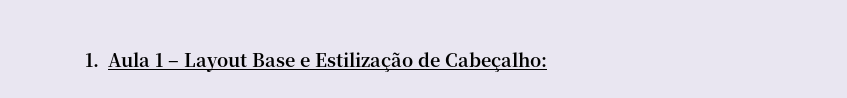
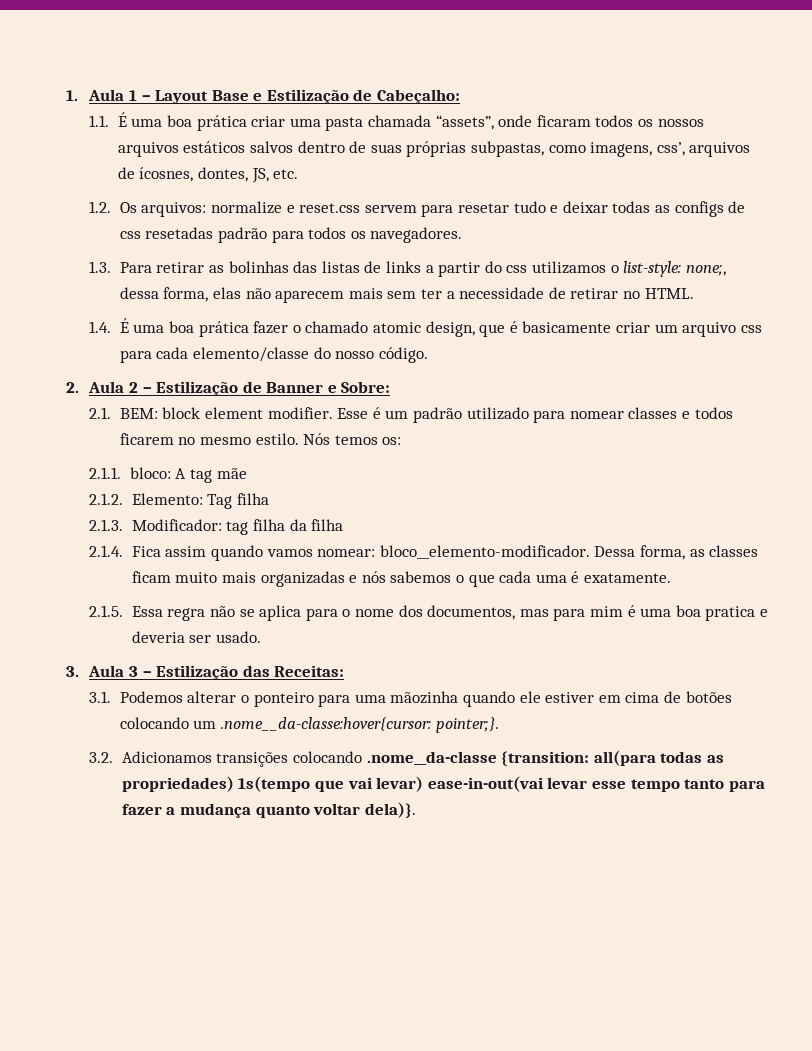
(548, 62) none -> [89,112,704,131] [117,141,751,157] [117,167,299,183] [89,201,746,217] [119,227,463,243] [89,261,726,277] [119,287,694,303] [89,318,762,337] [119,347,428,363] [66,381,391,396] [89,407,733,423] [119,433,402,445] [89,467,247,483] [89,493,270,509] [89,519,344,535] [89,545,759,561] [131,571,671,587] [89,605,768,621] [131,631,262,643] [66,665,345,680] [89,691,732,707] [119,717,499,733] [89,750,724,767] [121,776,765,792] [121,802,416,818] // 1.1. É uma boa prática criar uma pasta chamada “assets”, onde ficaram todos os nossos arquivos estáticos salvos dentro de suas próprias subpastas, como imagens, css’, arquivos de ícosnes, dontes, JS, etc. // 1.2. Os arquivos: normalize e reset.css servem para resetar tudo e deixar todas as configs de css resetadas padrão para todos os navegadores. // 1.3. Para retirar as bolinhas das listas de links a partir do css utilizamos o list-style: none;, dessa forma, elas não aparecem mais sem ter a necessidade de retirar no HTML. // 1.4. É uma boa prática fazer o chamado atomic design, que é basicamente criar um arquivo css para cada elemento/classe do nosso código. // 2. Aula 2 – Estilização de Banner e Sobre: // 2.1. BEM: block element modifier. Esse é um padrão utilizado para nomear classes e todos ficarem no mesmo estilo. Nós temos os: // 2.1.1. bloco: A tag mãe // 2.1.2. Elemento: Tag filha // 2.1.3. Modificador: tag filha da filha // 2.1.4. Fica assim quando vamos nomear: bloco__elemento-modificador. Dessa forma, as classes ficam muito mais organizadas e nós sabemos o que cada uma é exatamente. // 2.1.5. Essa regra não se aplica para o nome dos documentos, mas para mim é uma boa pratica e deveria ser usado. // 3. Aula 3 – Estilização das Receitas: // 3.1. Podemos alterar o ponteiro para uma mãozinha quando ele estiver em cima de botões colocando um .nome__da-classe:hover{cursor: pointer;}. // 3.2. Adicionamos transições colocando .nome__da-classe {transition: all(para todas as propriedades) 1s(tempo que vai levar) ease-in-out(vai levar esse tempo tanto para fazer a mudança quanto voltar dela)}.

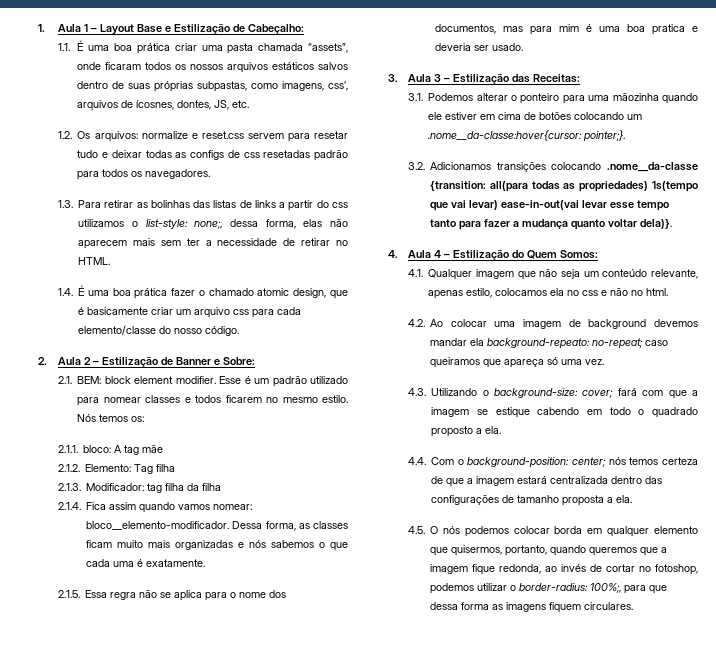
(416, 810) none -> [387,249,598,260] [407,268,698,280] [428,287,669,299] [407,319,698,329] [430,338,669,349] [430,357,605,368] [407,388,698,399] [431,407,698,418] [431,426,502,437] [407,457,698,468] [431,476,663,487] [431,494,633,506] [407,526,698,537] [430,545,668,556] [430,564,698,575] [430,583,668,594] [430,602,634,613] // 4. Aula 4 – Estilização do Quem Somos: // 4.1. Qualquer imagem que não seja um conteúdo relevante, apenas estilo, colocamos ela no css e não no html. // 4.2. Ao colocar uma imagem de background devemos mandar ela background-repeato: no-repeat; caso queiramos que apareça só uma vez. // 4.3. Utilizando o background-size: cover; fará com que a imagem se estique cabendo em todo o quadrado proposto a ela. // 4.4. Com o background-position: center; nós temos certeza de que a imagem estará centralizada dentro das configurações de tamanho proposta a ela. // 4.5. O nós podemos colocar borda em qualquer elemento que quisermos, portanto, quando queremos que a imagem fique redonda, ao invés de cortar no fotoshop, podemos utilizar o border-radius: 100%;, para que dessa forma as imagens fiquem circulares.

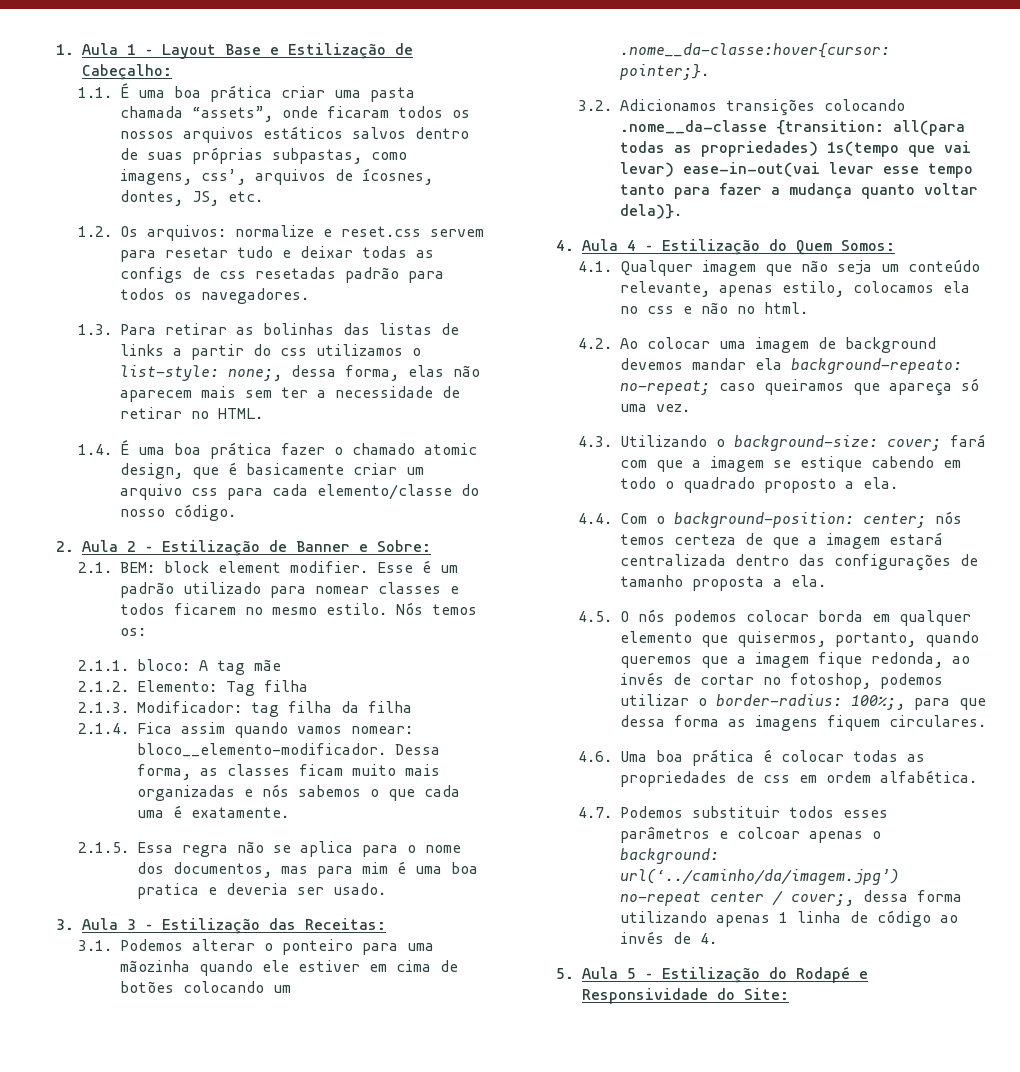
(634, 606) none -> [578,749,926,766] [620,770,978,787] [578,806,889,818] [620,827,882,843] [620,848,720,864] [620,869,900,885] [620,890,963,906] [620,910,959,927] [620,931,718,944] [555,966,868,983] [581,988,789,1004] // 4.6. Uma boa prática é colocar todas as propriedades de css em ordem alfabética. // 4.7. Podemos substituir todos esses parâmetros e colcoar apenas o background: url(‘../caminho/da/imagem.jpg’) no-repeat center / cover;, dessa forma utilizando apenas 1 linha de código ao invés de 4. // 5. Aula 5 – Estilização do Rodapé e Responsividade do Site:

